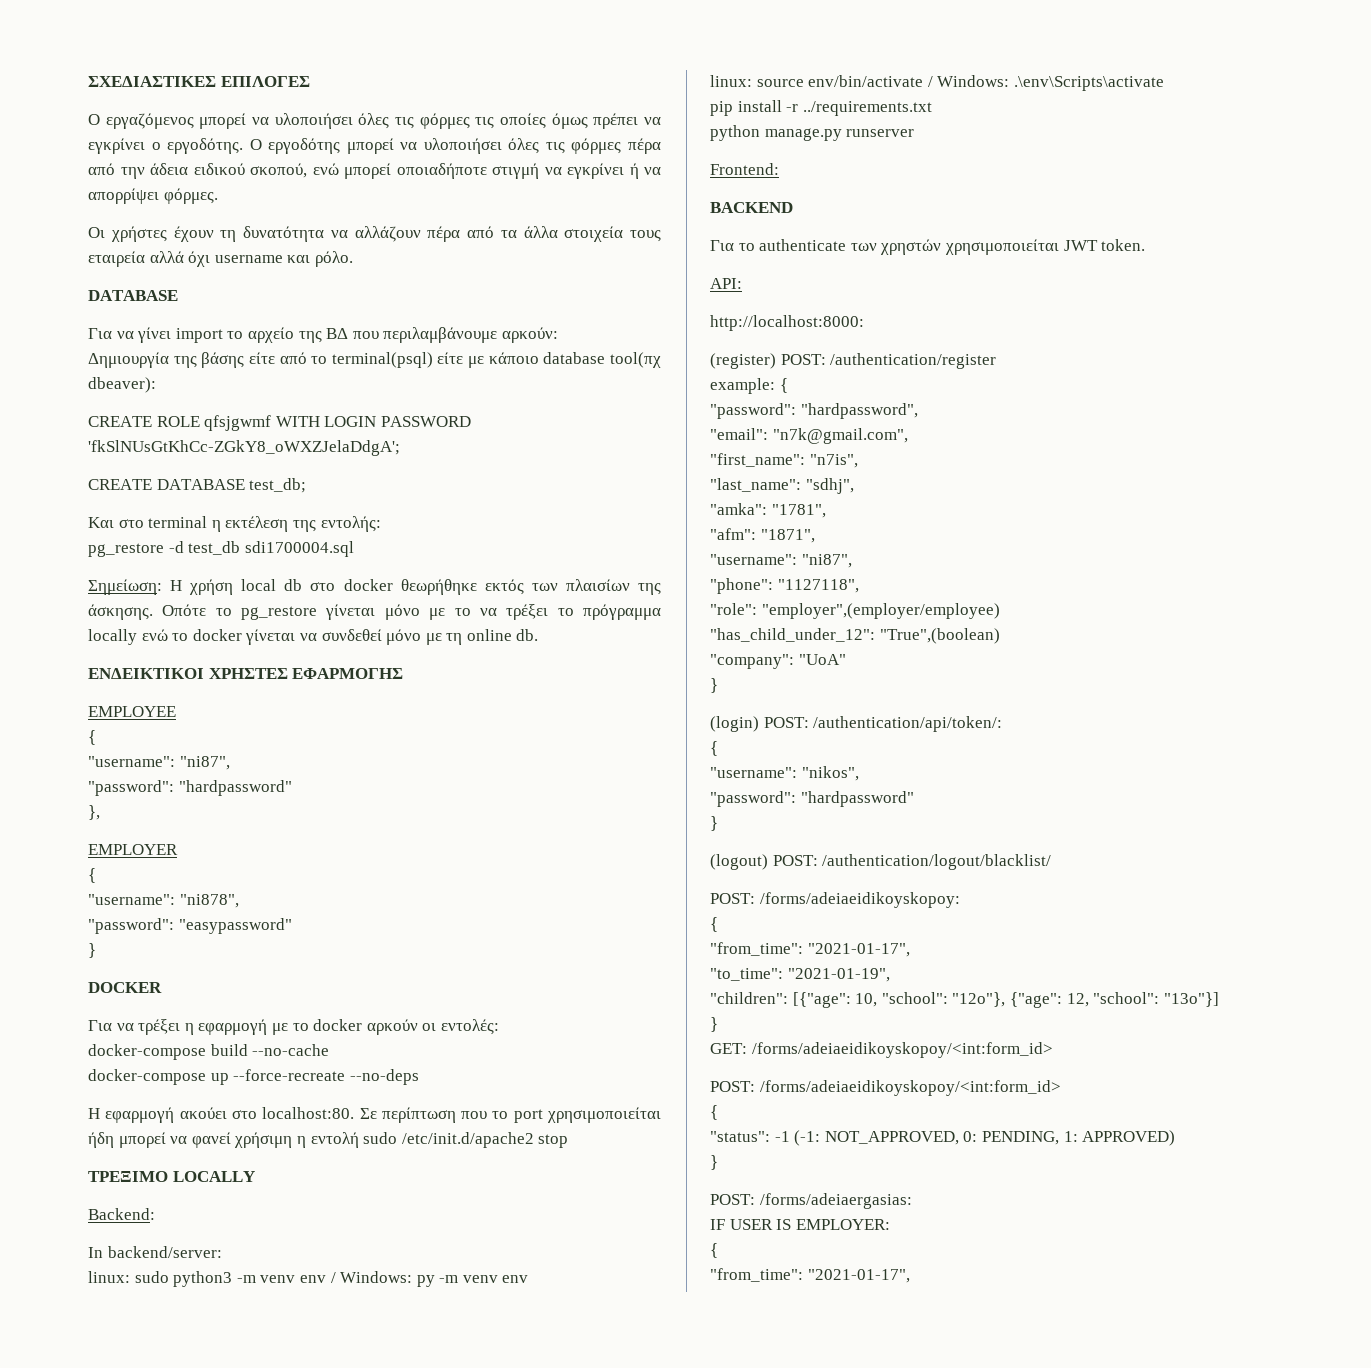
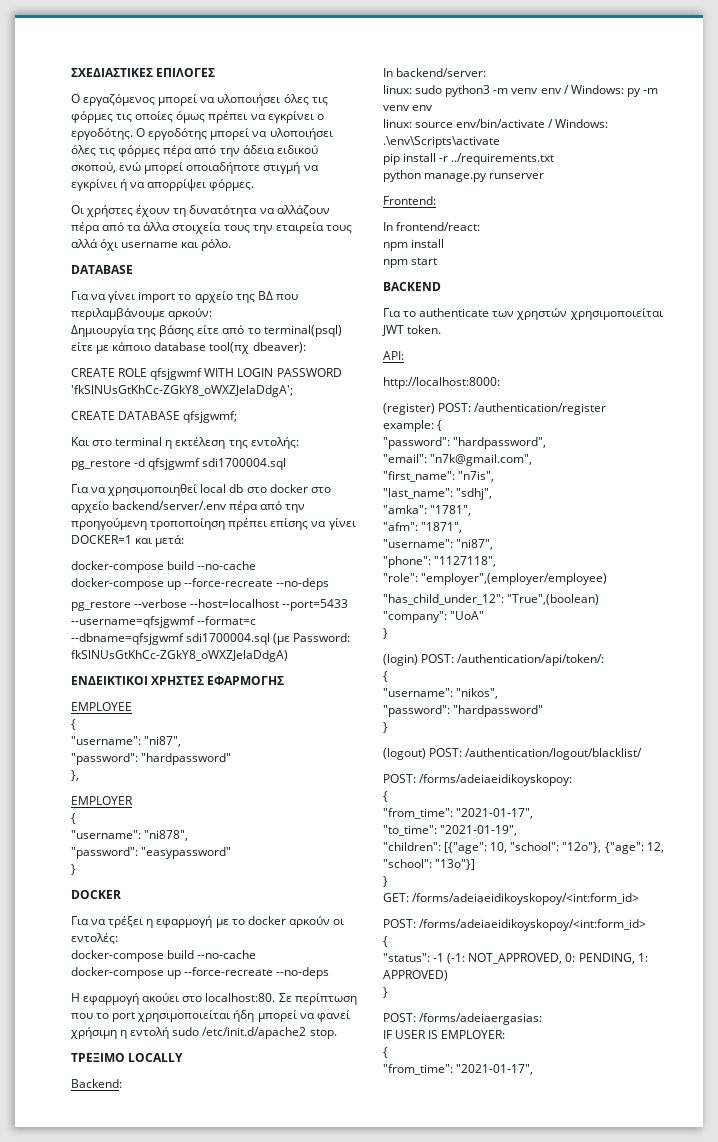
[88,251,145,267] εταιρεία -> [252,222,352,234] την εταιρεία τους
[249,478,307,493] test_db; -> [183,411,238,423] qfsjgwmf;
[188,541,241,555] test_db -> [148,458,201,470] qfsjgwmf
[88,579,234,595] Σημείωση: Η χρήση -> [71,484,198,496] Για να χρησιμοποιηθεί
[400,579,661,595] [88,604,662,620] [88,629,539,645] θεωρήθηκε εκτός των πλαισίων της άσκησης. Οπότε το pg_restore γίνεται μόνο με το να τρέξει το πρόγραμμα locally ενώ το docker γίνεται να συνδεθεί μόνο με τη online db. -> [310,487,331,493] [71,501,306,513] [71,518,356,530] [71,535,185,547] [71,561,257,573] [71,578,330,590] [71,599,349,611] [71,616,257,628] [71,633,351,645] [71,650,288,662] στο αρχείο backend/server/.env πέρα από την προηγούμενη τροποποίηση πρέπει επίσης να γίνει DOCKER=1 και μετά: // docker-compose build --no-cache // docker-compose up --force-recreate --no-deps // pg_restore --verbose --host=localhost --port=5433 --username=qfsjgwmf --format=c --dbname=qfsjgwmf sdi1700004.sql (με Password: fkSlNUsGtKhCc-ZGkY8_oWXZJelaDdgA)
[538,1134,569,1148] stop -> [309,1029,337,1039] stop.
(779, 169) none -> [383,222,481,231] [383,239,445,251] [383,258,438,268] // In frontend/react: // npm install // npm start

